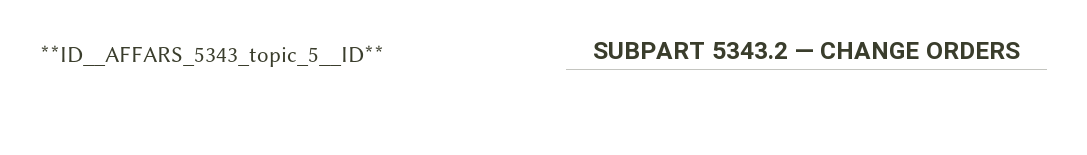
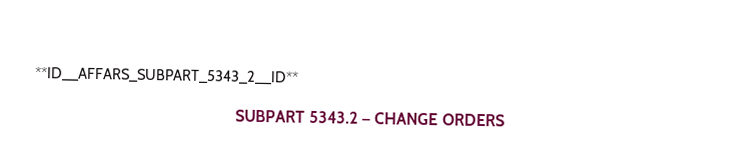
[40,45,384,67] **ID__AFFARS_5343_topic_5__ID** -> [35,66,299,85] **ID__AFFARS_SUBPART_5343_2__ID**

